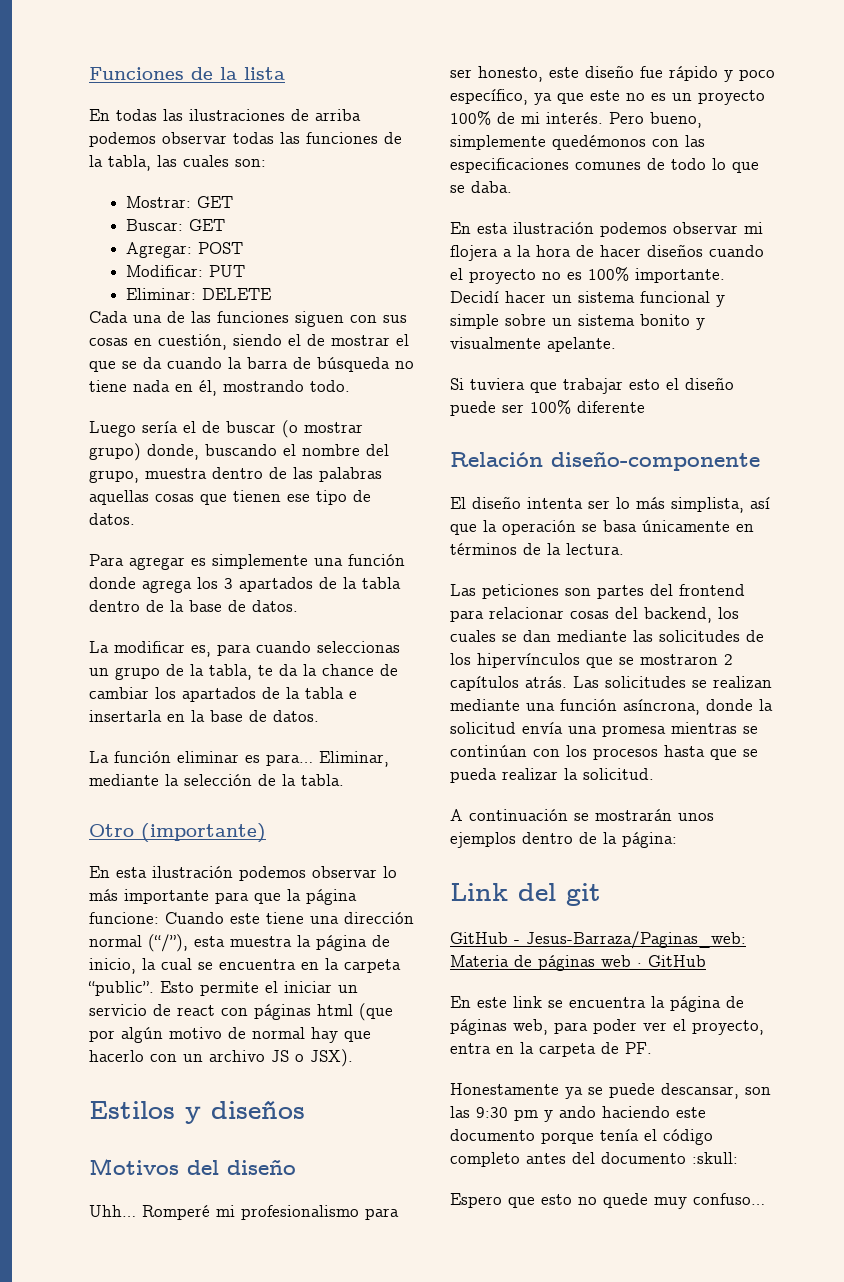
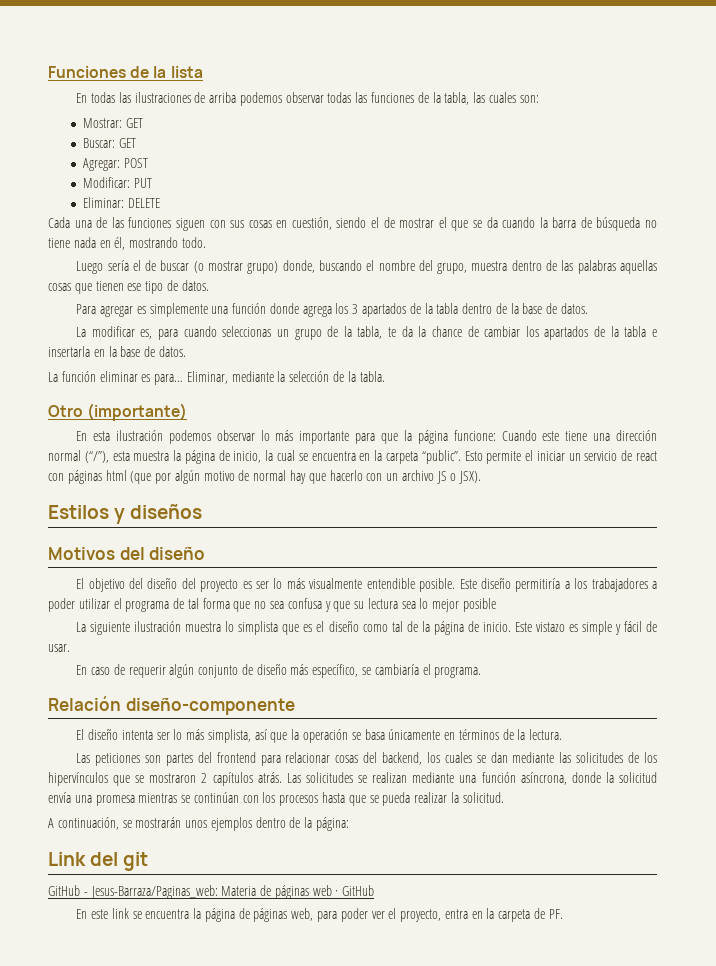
[89,1205,399,1220] [450,65,775,82] [450,89,765,105] [450,111,702,128] [450,135,705,150] [450,158,759,173] [450,181,512,193] [450,222,763,237] [450,244,764,261] [450,267,725,284] [450,291,725,307] [450,314,705,330] [450,337,616,352] [450,377,734,394] [450,400,645,416] Uhh… Romperé mi profesionalismo para ser honesto, este diseño fue rápido y poco específico, ya que este no es un proyecto 100% de mi interés. Pero bueno, simplemente quedémonos con las especificaciones comunes de todo lo que se daba. // En esta ilustración podemos observar mi flojera a la hora de hacer diseños cuando el proyecto no es 100% importante. Decidí hacer un sistema funcional y simple sobre un sistema bonito y visualmente apelante. // Si tuviera que trabajar esto el diseño puede ser 100% diferente -> [76,577,658,592] [48,598,497,612] [76,620,658,635] [48,644,70,652] [76,663,482,678] El objetivo del diseño del proyecto es ser lo más visualmente entendible posible. Este diseño permitiría a los trabajadores a poder utilizar el programa de tal forma que no sea confusa y que su lectura sea lo mejor posible // La siguiente ilustración muestra lo simplista que es el diseño como tal de la página de inicio. Este vistazo es simple y fácil de usar. // En caso de requerir algún conjunto de diseño más específico, se cambiaría el programa.
[469,809,568,821] continuación -> [57,817,119,830] continuación,
[450,1083,771,1099] [450,1106,706,1122] [450,1129,713,1145] [450,1152,738,1167] [450,1193,765,1209] // Honestamente ya se puede descansar, son las 9:30 pm y ando haciendo este documento porque tenía el código completo antes del documento :skull: // Espero que esto no quede muy confuso… -> (563, 914) none

